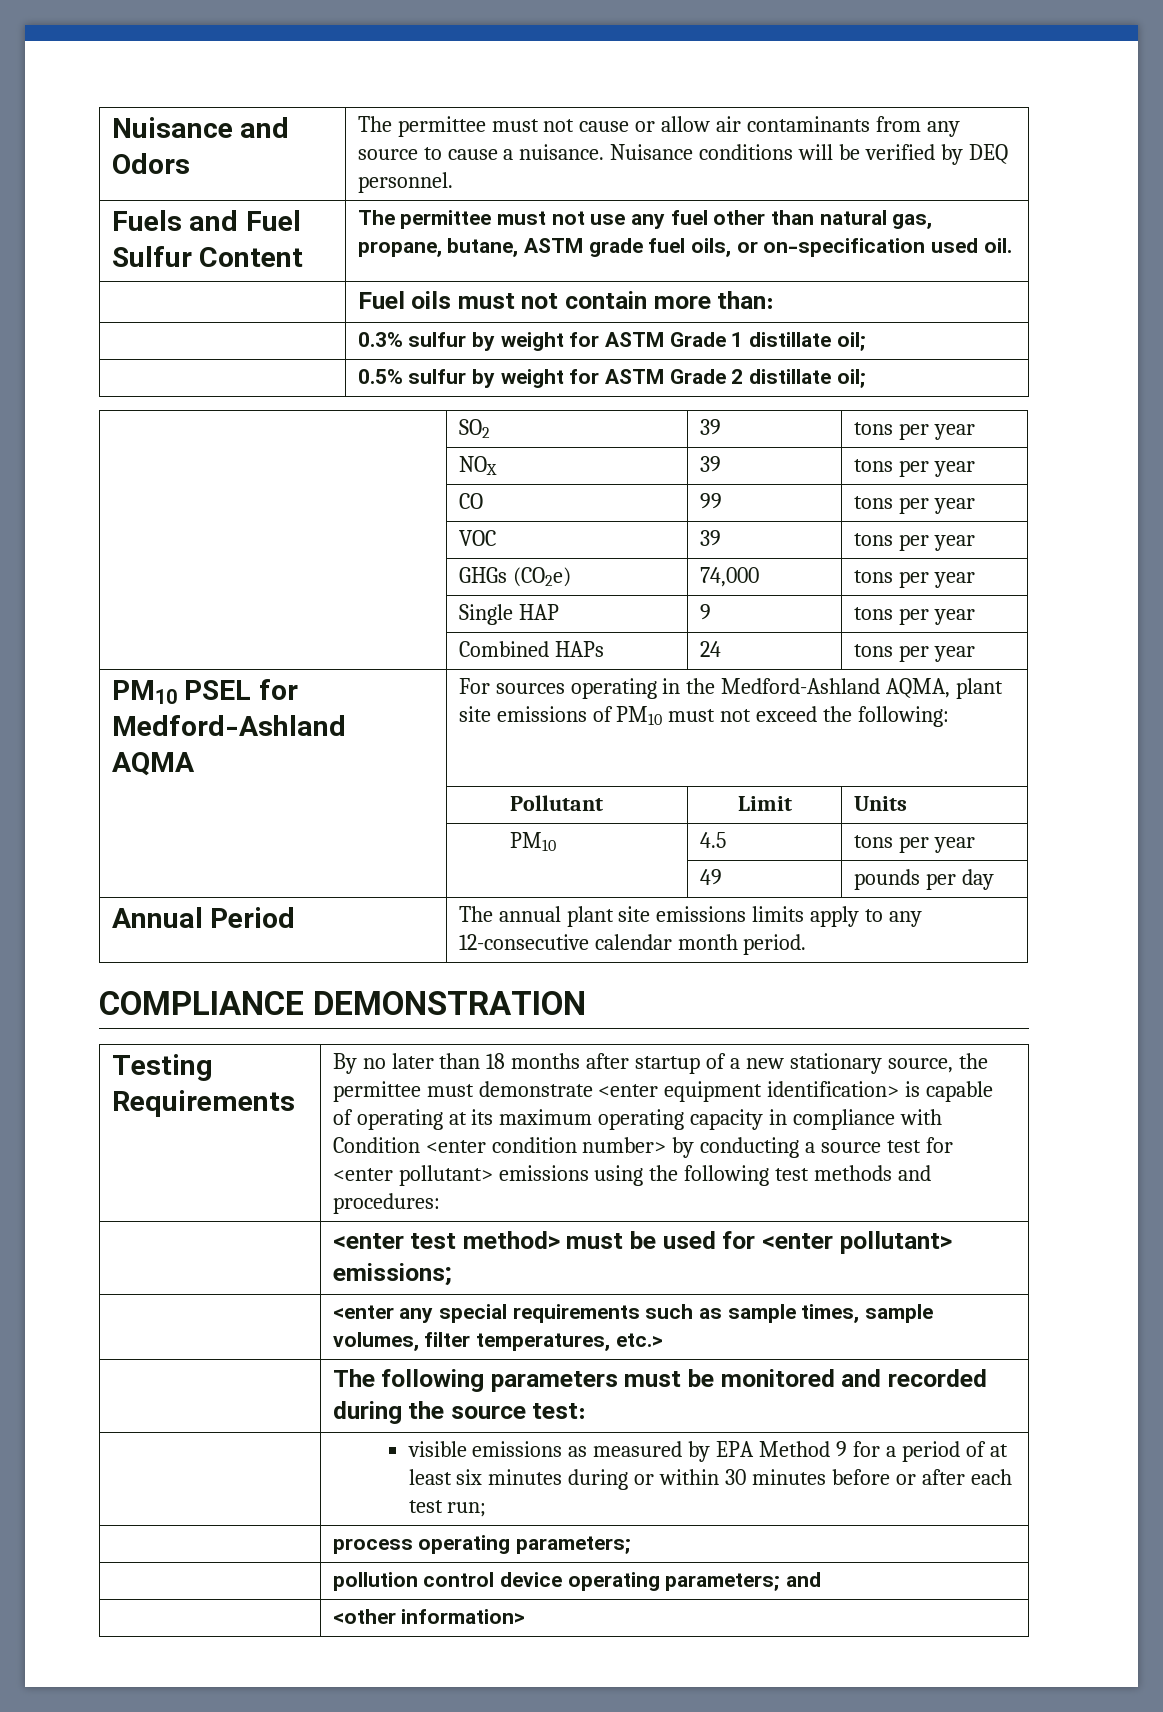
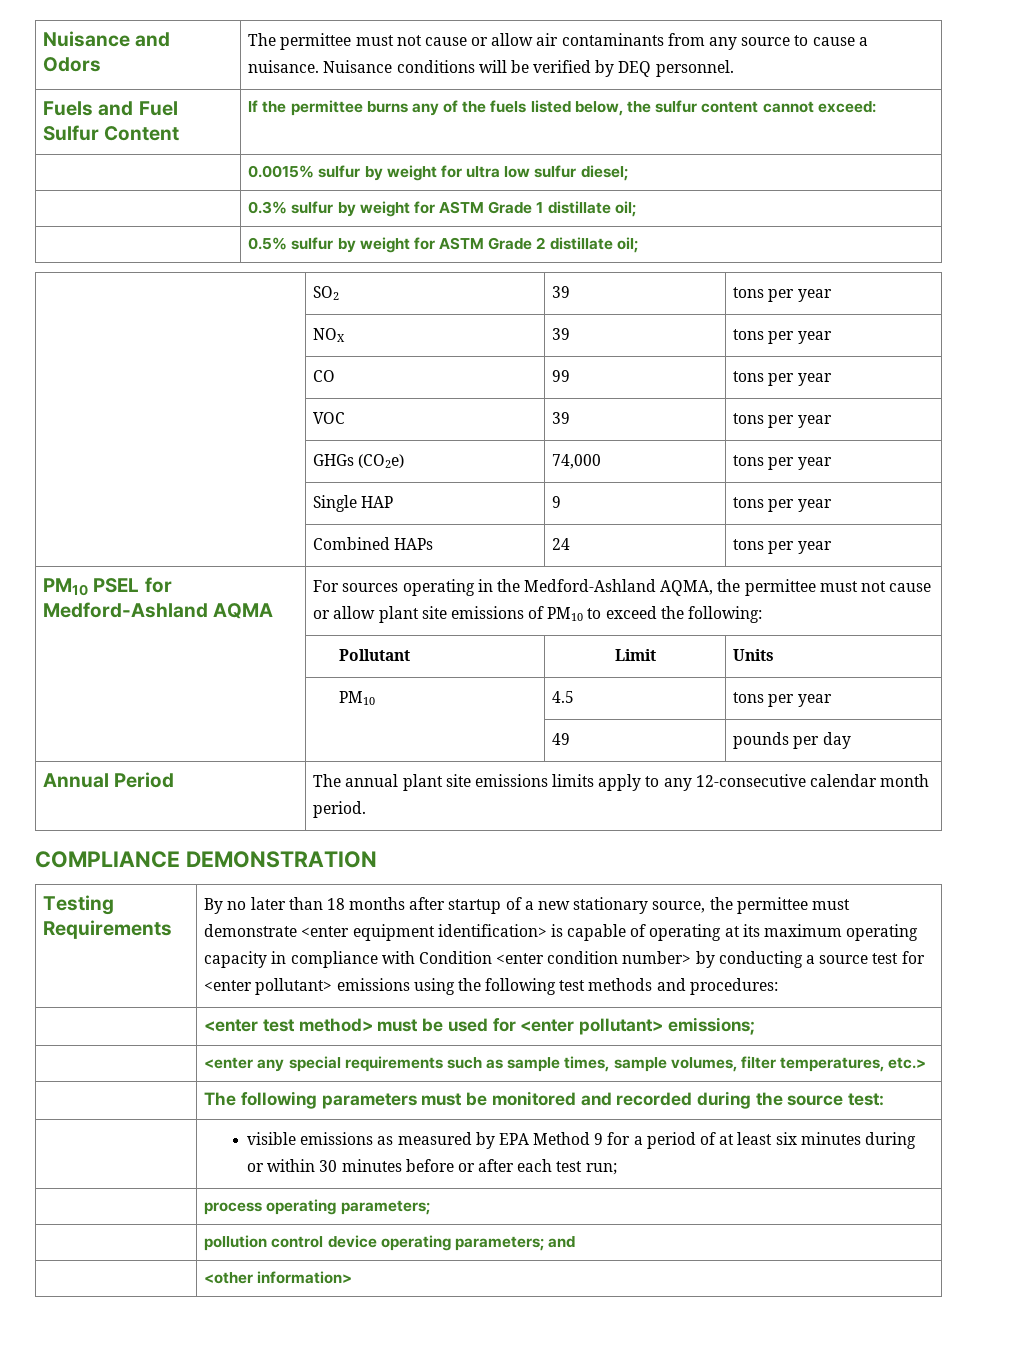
[357,210,933,229] [357,238,1012,257] [357,291,775,309] The permittee must not use any fuel other than natural gas, propane, butane, ASTM grade fuel oils, or on-specification used oil. // | Fuel oils must not contain more than: -> [248,100,876,116] [248,165,628,181] If the permittee burns any of the fuels listed below, the sulfur content cannot exceed: // | 0.0015% sulfur by weight for ultra low sulfur diesel;
(951, 688) none -> [717,579,932,596] [313,606,376,619] the permittee must not cause or allow
[668,709,752,722] must not -> [587,608,602,619] to

